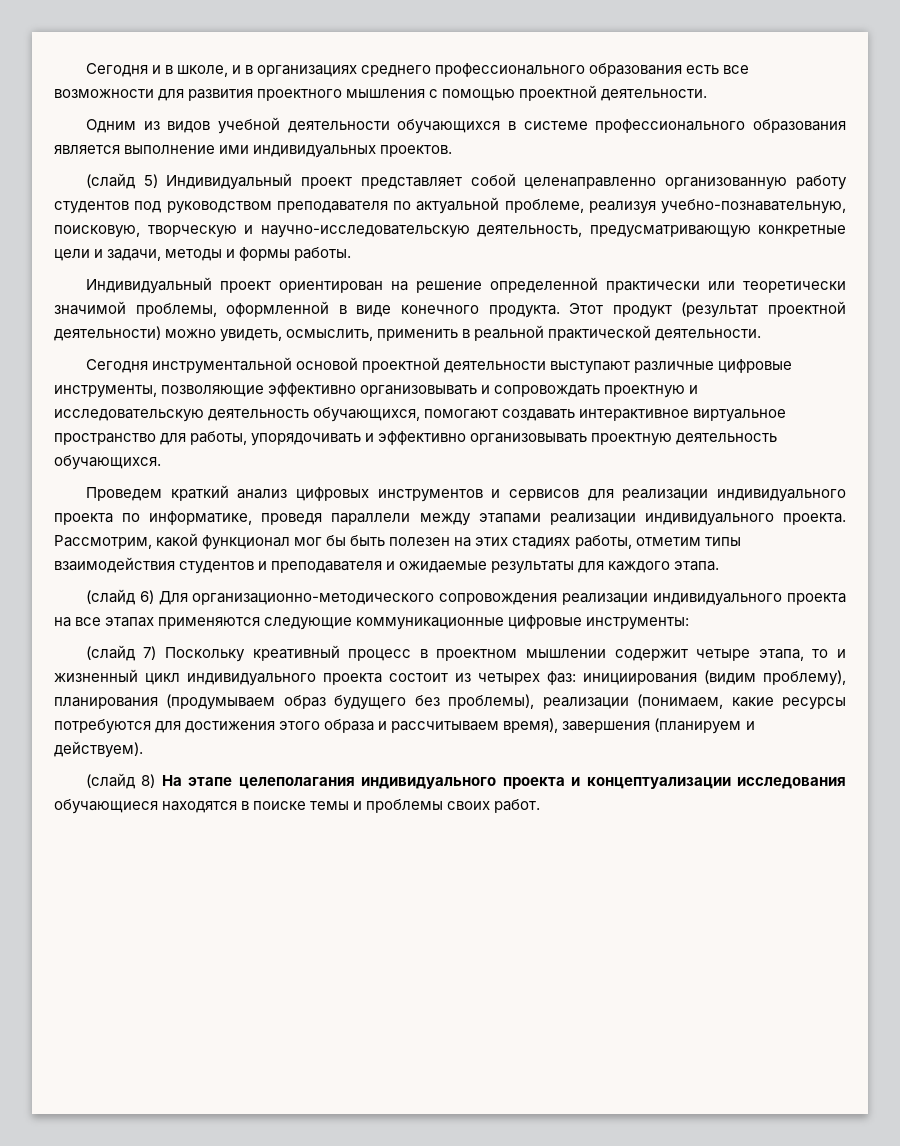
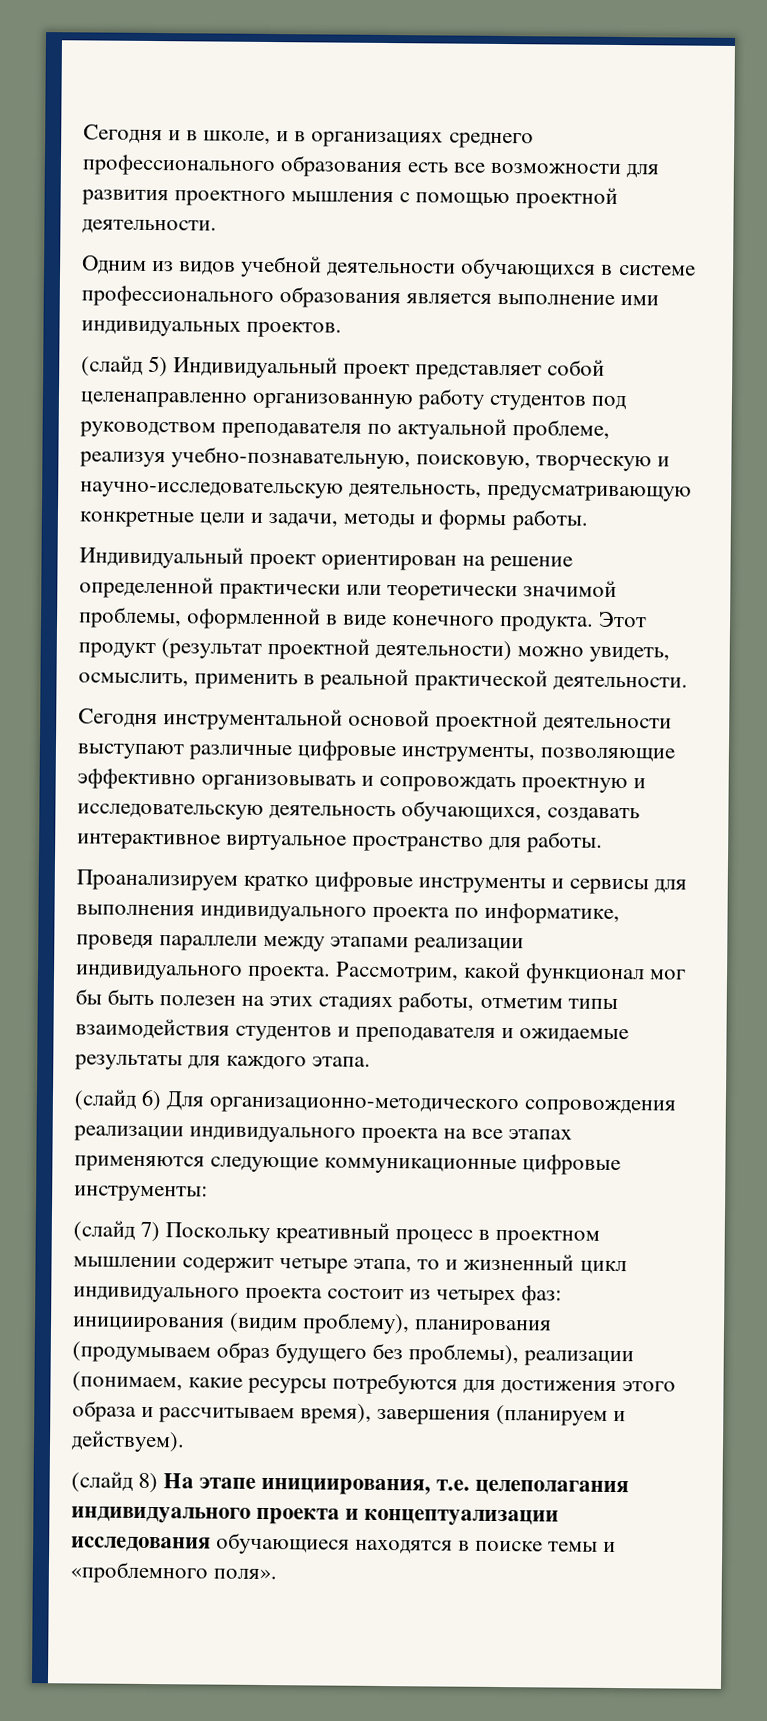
[424,409,499,419] помогают -> (543, 811) none
[190,431,778,446] [54,455,161,470] [85,485,709,502] работы, упорядочивать и эффективно организовывать проектную деятельность обучающихся. // Проведем краткий анализ цифровых инструментов и сервисов для реализации -> [526,831,604,853] [76,869,688,895] [76,904,195,916] работы. // Проанализируем кратко цифровые инструменты и сервисы для выполнения
(233, 781) none -> [261,1477,471,1496] инициирования, т.е.
[366,799,541,813] проблемы своих работ. -> [70,1561,278,1584] «проблемного поля».

